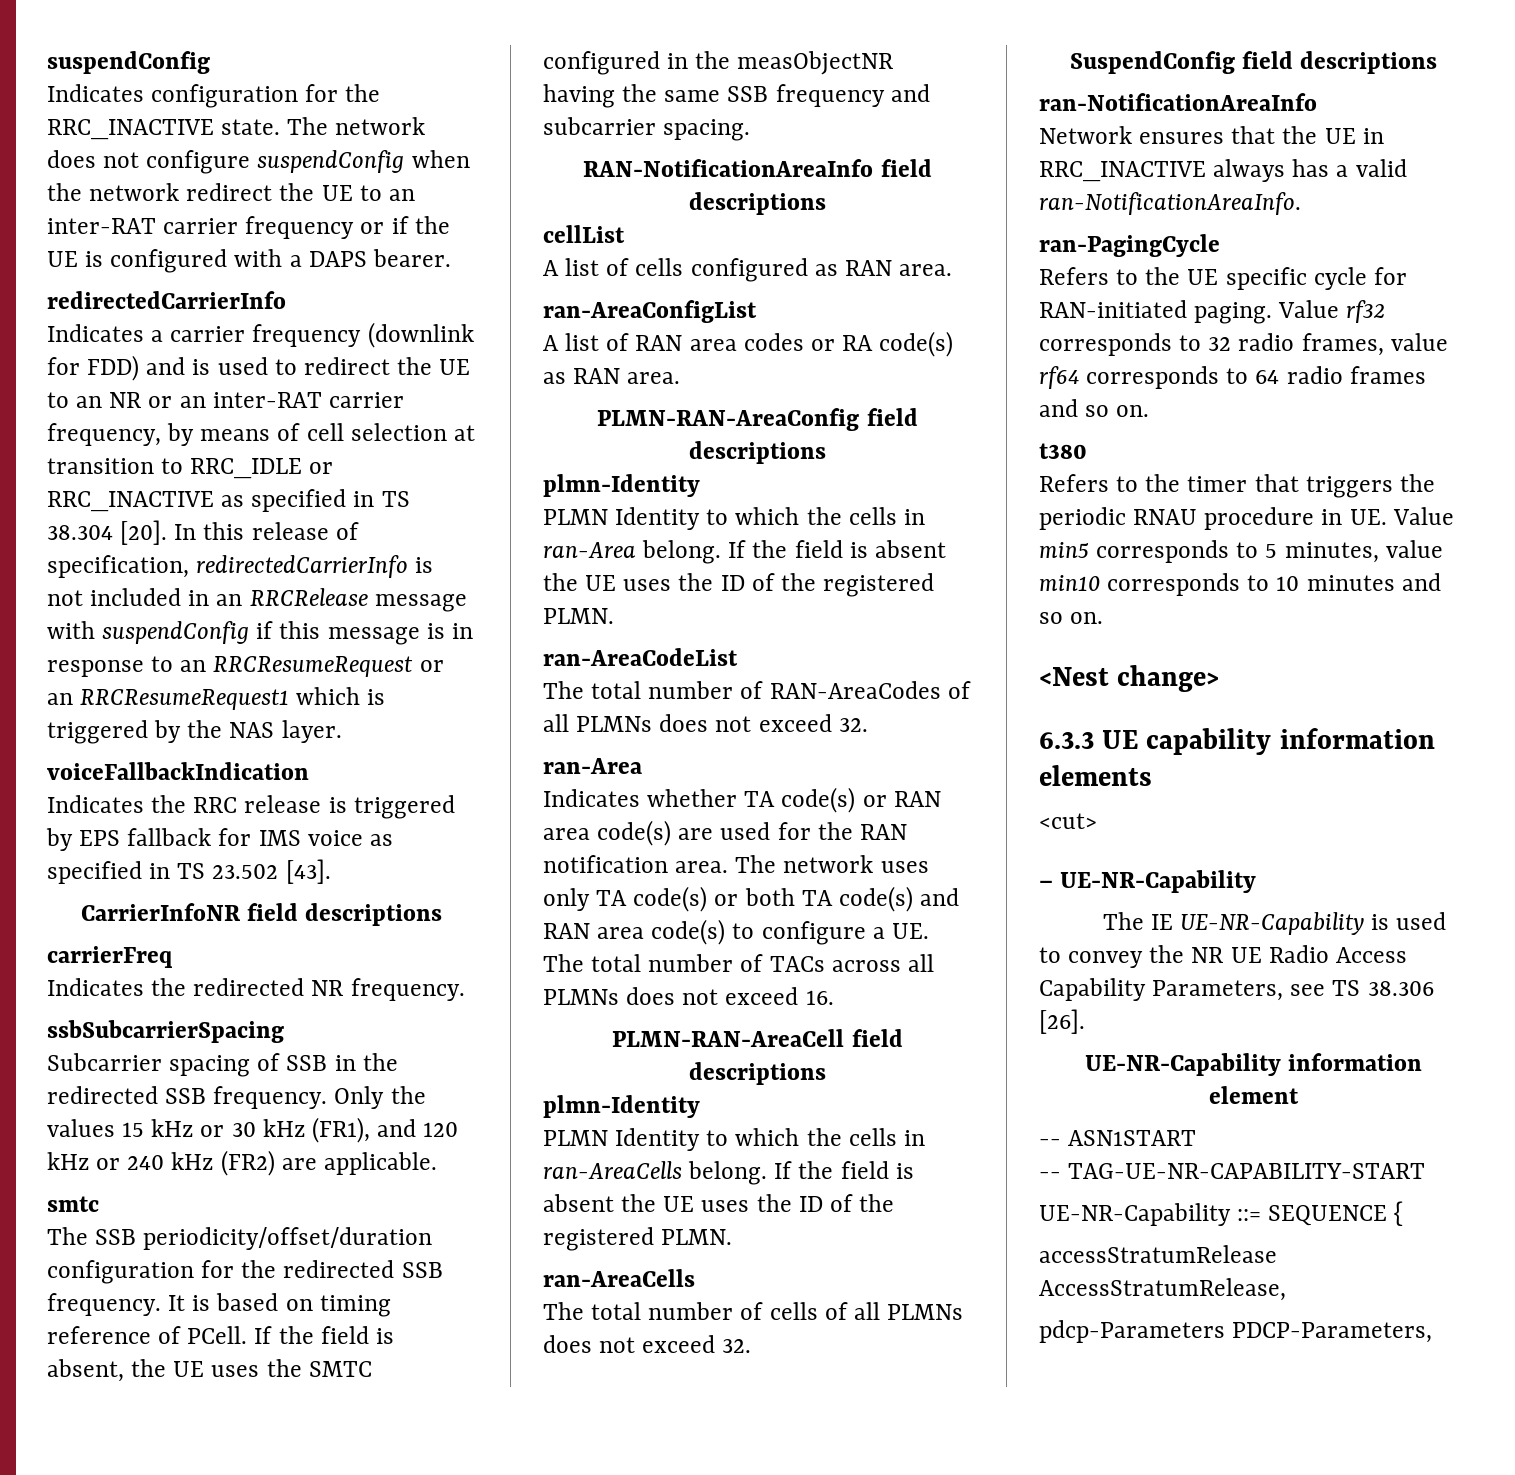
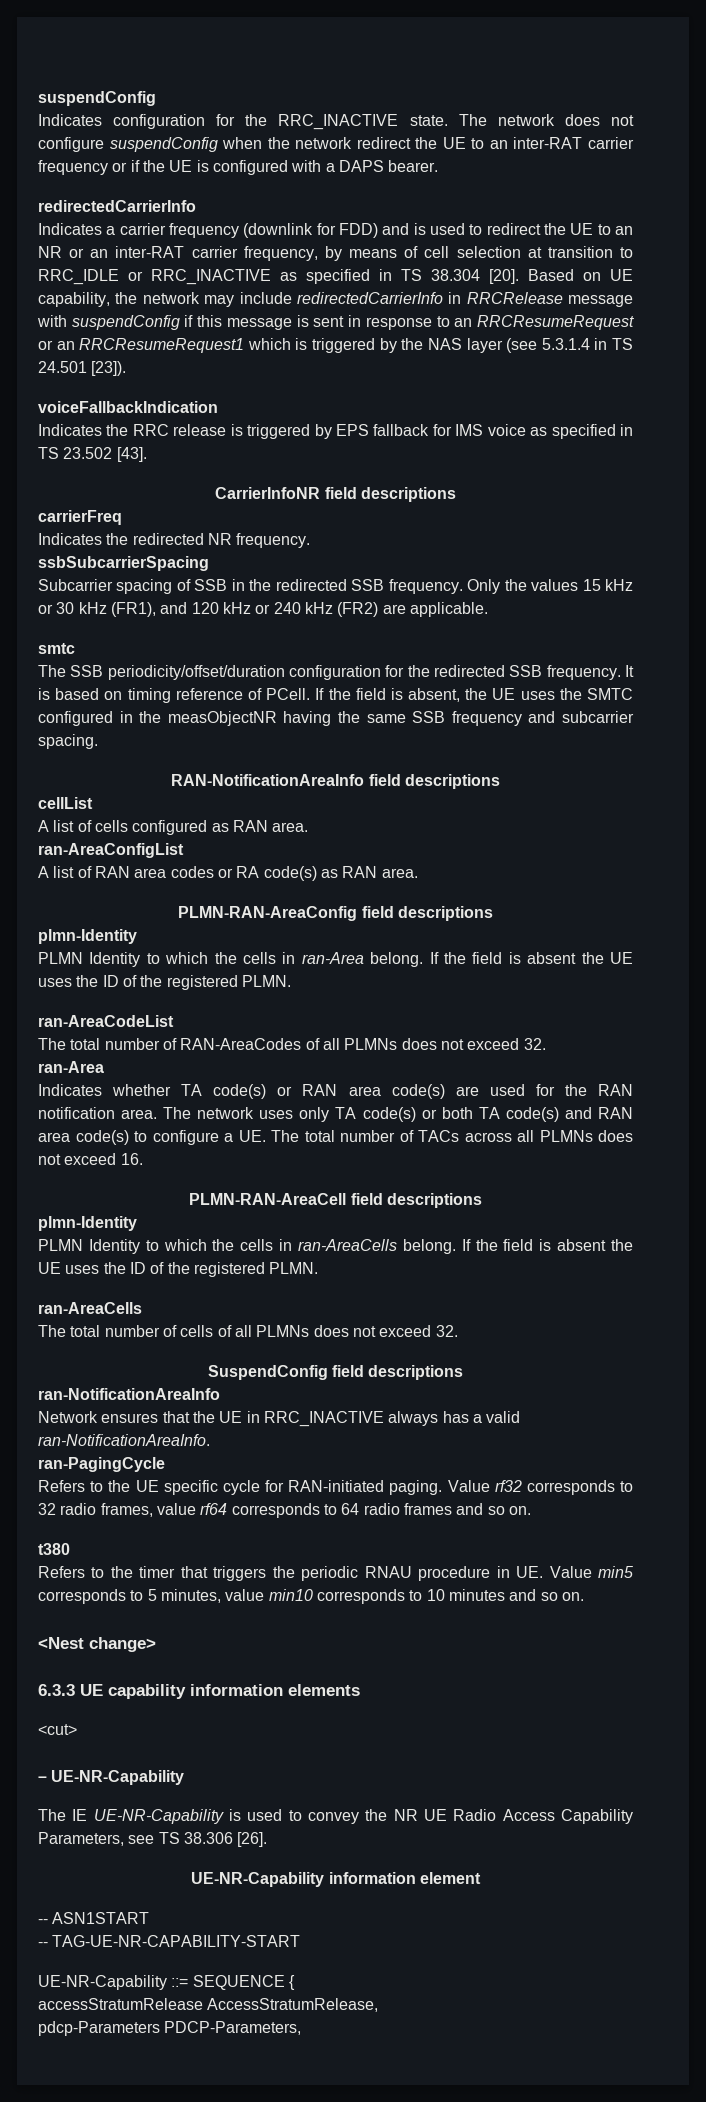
[174,522,359,540] [47,555,434,578] [47,588,243,606] In this release of specification, redirectedCarrierInfo is not included in an -> [528,269,633,281] [38,292,462,307] Based on UE capability, the network may include redirectedCarrierInfo in
(445, 631) none -> [313,316,345,327] sent
[281,720,342,743] layer. -> [466,338,634,353] [38,361,127,376] layer (see 5.3.1.4 in TS 24.501 [23]).

